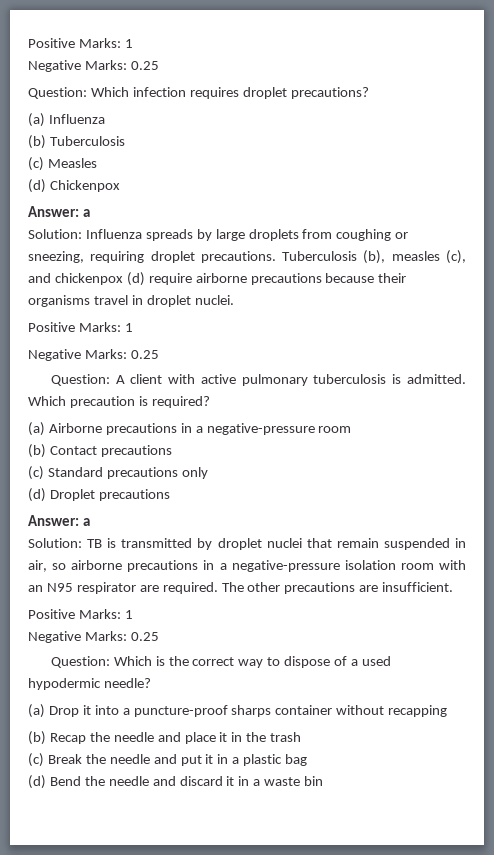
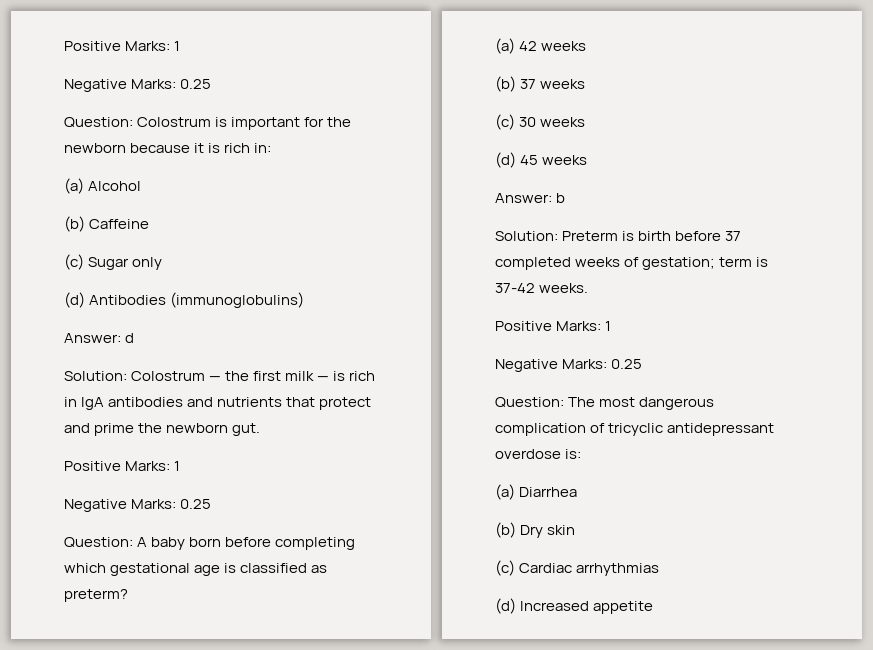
[28,38,133,48] [28,60,159,72] [28,87,369,99] [28,113,105,127] [28,135,125,149] [28,157,97,171] [28,179,120,193] [28,206,90,217] [28,229,409,241] [28,250,466,264] [28,272,407,286] [28,295,234,307] Positive Marks: 1 // Negative Marks: 0.25 // Question: Which infection requires droplet precautions? // (a) Influenza // (b) Tuberculosis // (c) Measles // (d) Chickenpox // Answer: a // Solution: Influenza spreads by large droplets from coughing or sneezing, requiring droplet precautions. Tuberculosis (b), measles (c), and chickenpox (d) require airborne precautions because their organisms travel in droplet nuclei. -> [64,41,181,51] [64,79,212,92] [64,117,352,130] [64,143,272,153] [64,178,142,194] [64,216,150,232] [64,254,163,270] [64,292,305,308] [64,333,135,343] [64,371,376,381] [64,397,372,410] [64,423,261,436] Positive Marks: 1 // Negative Marks: 0.25 // Question: Colostrum is important for the newborn because it is rich in: // (a) Alcohol // (b) Caffeine // (c) Sugar only // (d) Antibodies (immunoglobulins) // Answer: d // Solution: Colostrum — the first milk — is rich in IgA antibodies and nutrients that protect and prime the newborn gut.
[130,374,467,386] [28,396,210,408] [28,422,352,436] [28,444,172,458] [28,466,208,480] [28,488,170,502] [28,515,90,526] [28,538,467,550] [28,560,466,572] [28,582,454,594] [28,609,133,619] [28,631,159,643] [50,656,391,668] [28,678,151,690] [28,704,448,718] [28,731,302,745] [28,753,308,767] [28,775,324,789] client with active pulmonary tuberculosis is admitted. Which precaution is required? // (a) Airborne precautions in a negative-pressure room // (b) Contact precautions // (c) Standard precautions only // (d) Droplet precautions // Answer: a // Solution: TB is transmitted by droplet nuclei that remain suspended in air, so airborne precautions in a negative-pressure isolation room with an N95 respirator are required. The other precautions are insufficient. // Positive Marks: 1 // Negative Marks: 0.25 // Question: Which is the correct way to dispose of a used hypodermic needle? // (a) Drop it into a puncture-proof sharps container without recapping // (b) Recap the needle and place it in the trash // (c) Break the needle and put it in a plastic bag // (d) Bend the needle and discard it in a waste bin -> [151,537,356,550] [64,563,328,576] [64,589,128,602] [495,38,587,54] [495,76,586,92] [495,114,586,130] [495,152,588,168] [495,193,566,203] [495,231,742,241] [495,257,769,270] [495,283,589,293] [495,321,612,331] [495,359,643,372] [495,397,715,410] [495,423,775,436] [495,449,582,459] [495,484,578,500] [495,522,576,538] [495,560,660,576] [495,598,654,614] baby born before completing which gestational age is classified as preterm? // (a) 42 weeks // (b) 37 weeks // (c) 30 weeks // (d) 45 weeks // Answer: b // Solution: Preterm is birth before 37 completed weeks of gestation; term is 37-42 weeks. // Positive Marks: 1 // Negative Marks: 0.25 // Question: The most dangerous complication of tricyclic antidepressant overdose is: // (a) Diarrhea // (b) Dry skin // (c) Cardiac arrhythmias // (d) Increased appetite

